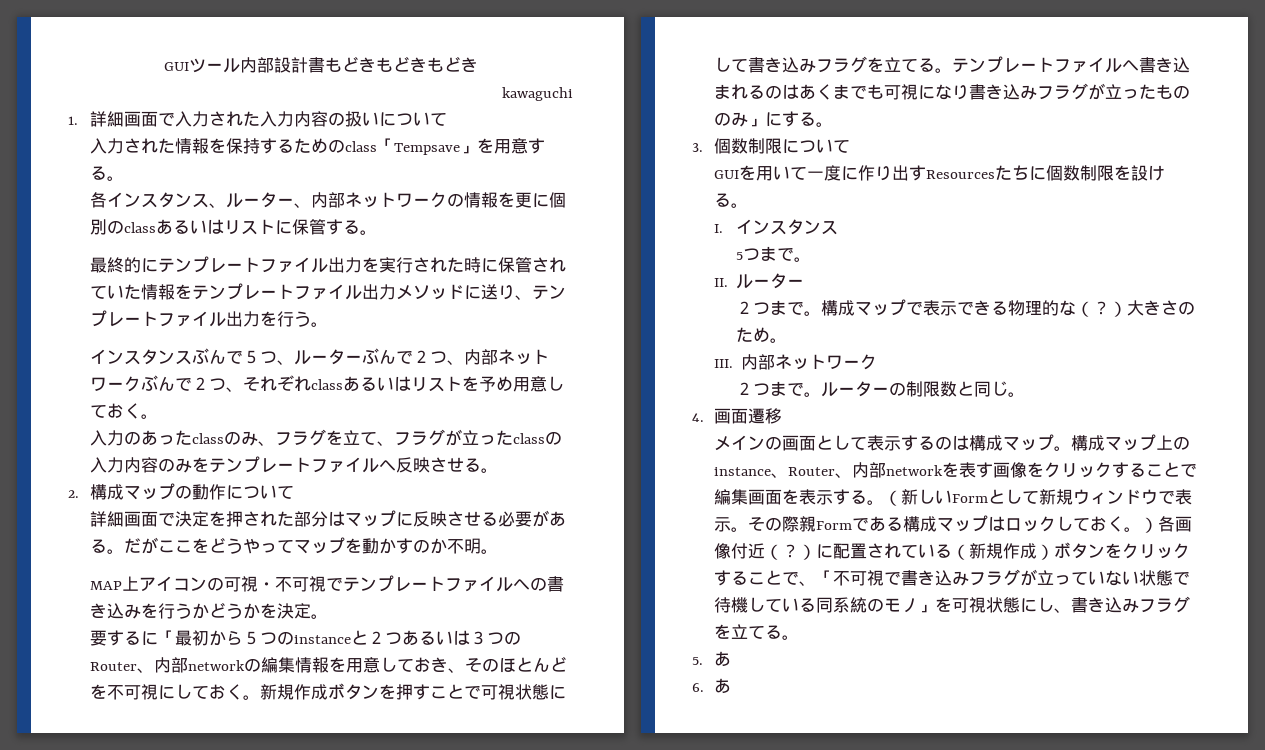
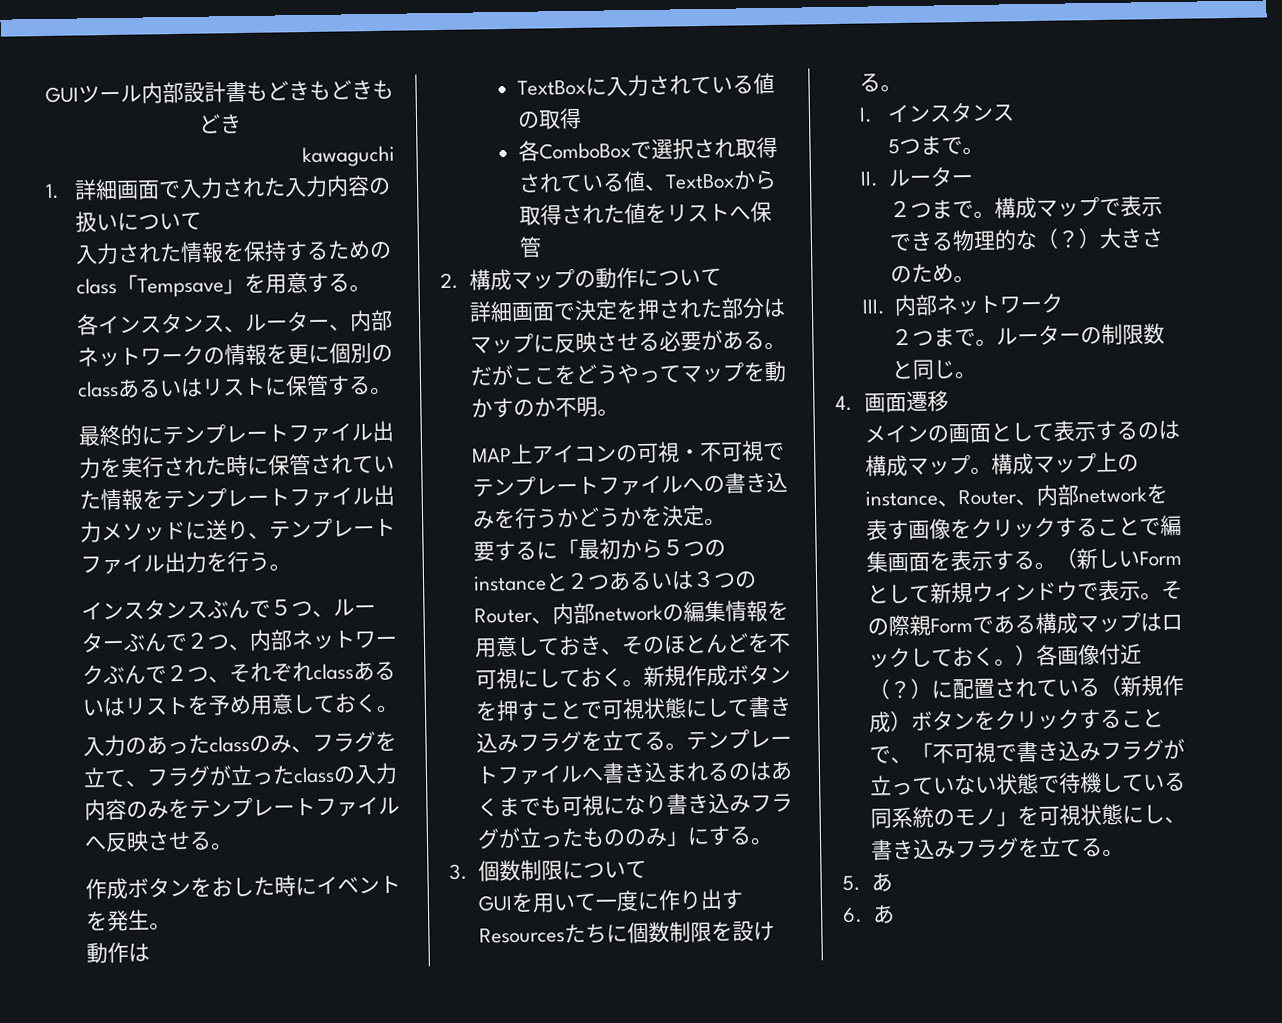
(498, 470) none -> [84,875,401,900] [85,909,171,932] [85,941,150,964] [517,72,776,97] [517,107,583,130] [518,136,779,162] [518,169,778,193] [519,200,773,226] [519,236,543,258] // 作成ボタンをおした時にイベントを発生。 // 動作は // TextBoxに入力されている値の取得 // 各ComboBoxで選択され取得されている値、TextBoxから取得された値をリストへ保管

